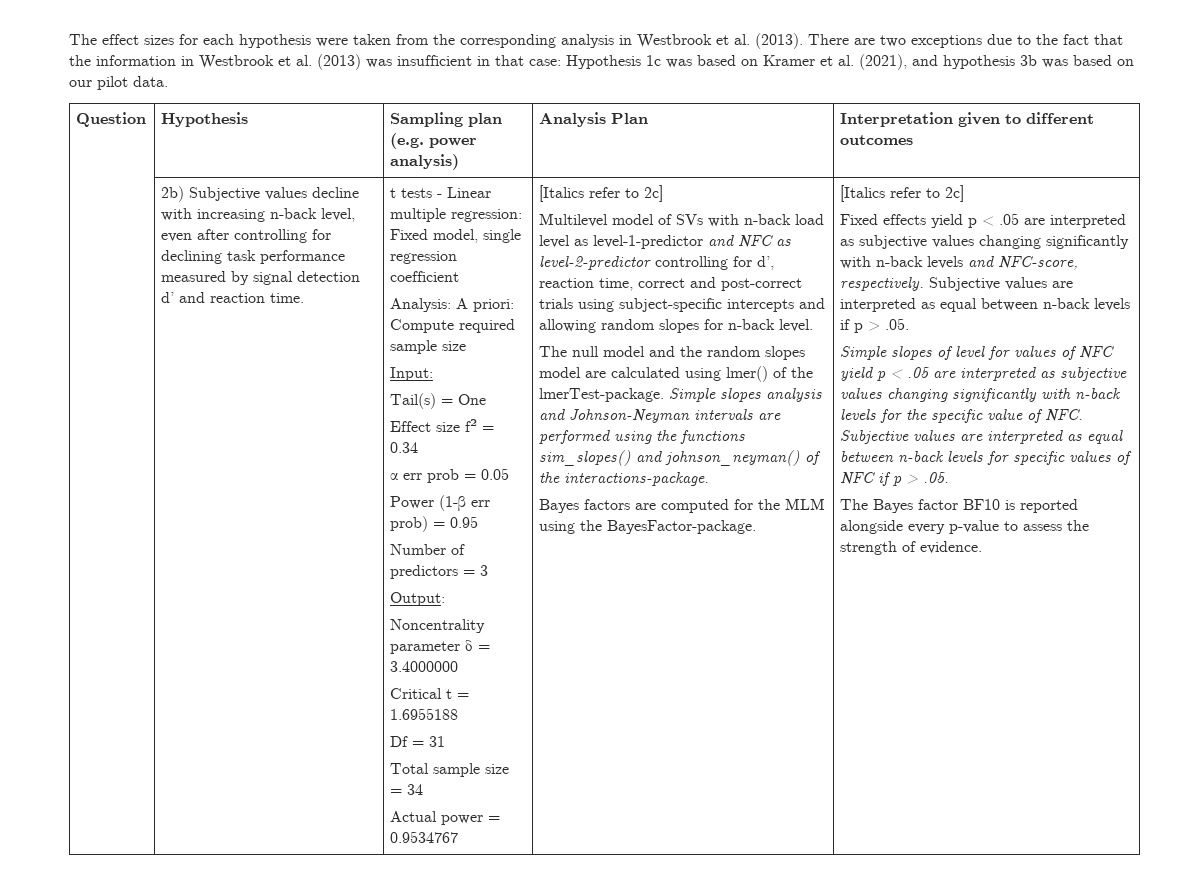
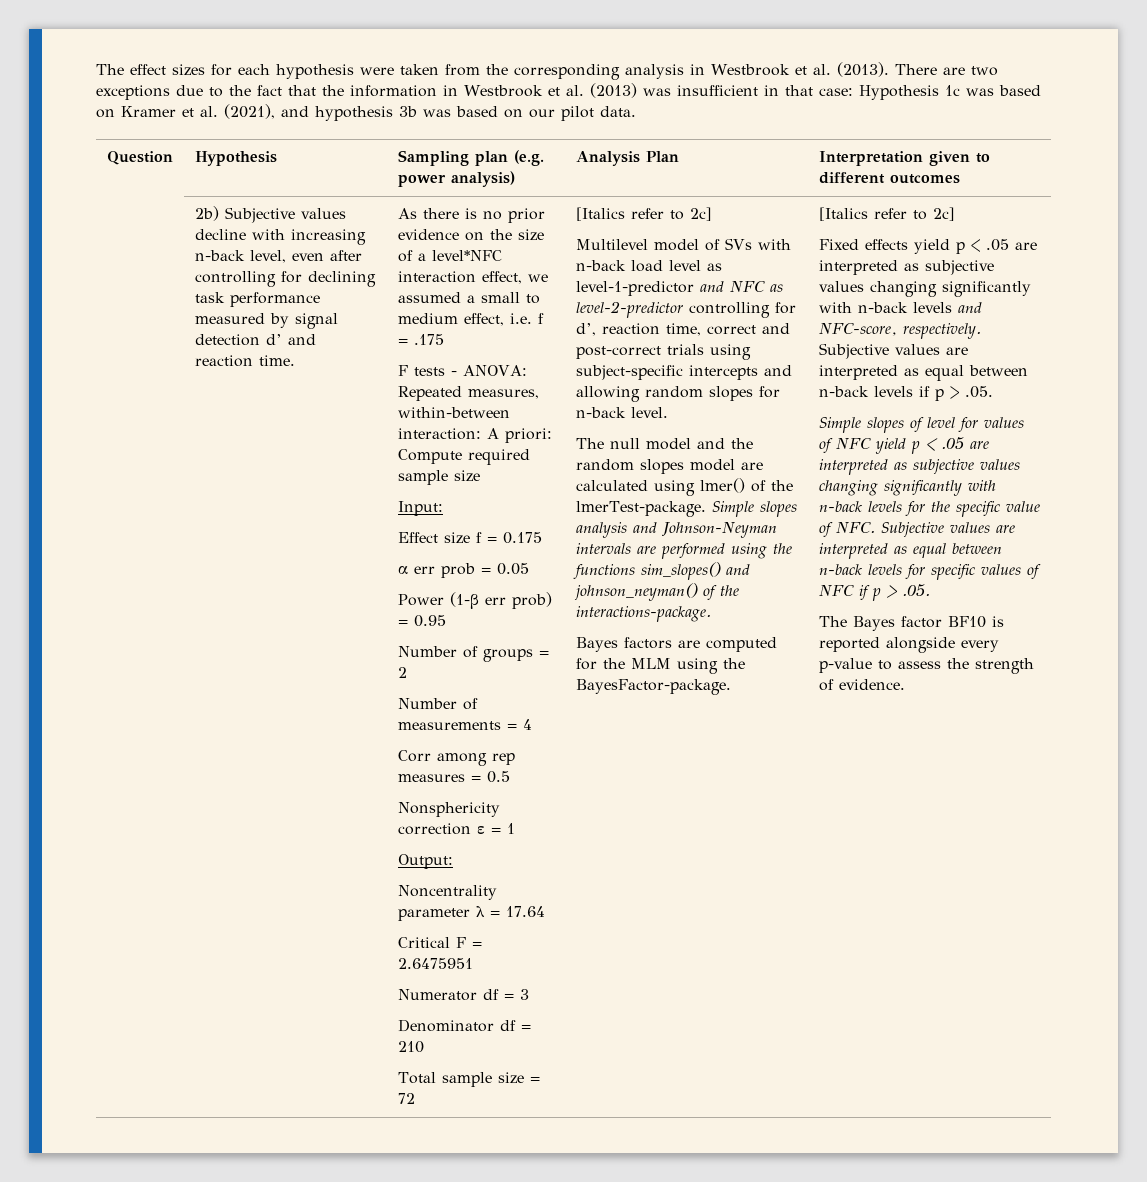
[390,187,492,198] [390,208,523,222] [390,229,522,243] [390,251,458,264] [390,271,460,282] [390,298,452,312] t tests - Linear multiple regression: Fixed model, single regression coefficient // Analysis: -> [397,208,545,223] [397,229,544,241] [397,250,502,262] [397,271,548,284] [397,292,540,304] [397,313,544,326] [397,334,444,345] [397,365,527,376] [397,386,539,401] [397,407,510,418] [397,428,481,440] As there is no prior evidence on the size of a level*NFC interaction effect, we assumed a small to medium effect, i.e. f = .175 // F tests - ANOVA: Repeated measures, within-between interaction:
[390,393,487,409] // Tail(s) = One -> (443, 508) none
[465,419,495,432] [390,442,419,453] f² = 0.34 -> [475,532,542,544] f = 0.175
[390,565,489,579] [390,592,446,606] [390,619,486,633] [390,640,491,654] [390,661,459,672] [390,688,470,699] [390,708,459,720] [390,736,446,747] predictors = 3 // Output: // Noncentrality parameter δ = 3.4000000 // Critical t = 1.6955188 // Df = 31 -> [482,649,549,662] [397,667,407,678] [397,698,478,710] [397,719,532,730] [397,750,515,766] [397,771,510,783] [397,802,500,817] [397,823,515,835] [397,854,453,869] [397,885,497,900] [397,906,545,921] [397,937,482,948] [397,958,473,969] [397,989,529,1001] [397,1019,531,1032] [397,1041,424,1053] groups = 2 // Number of measurements = 4 // Corr among rep measures = 0.5 // Nonsphericity correction ε = 1 // Output: // Noncentrality parameter λ = 17.64 // Critical F = 2.6475951 // Numerator df = 3 // Denominator df = 210
[407,784,424,795] [390,811,501,825] [390,831,459,843] 34 // Actual power = 0.9534767 -> [397,1093,415,1104] 72

